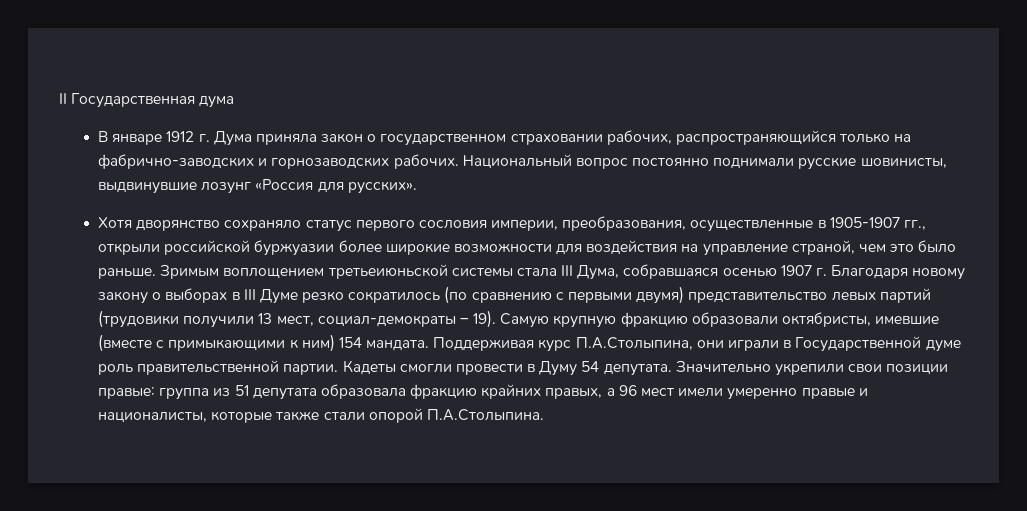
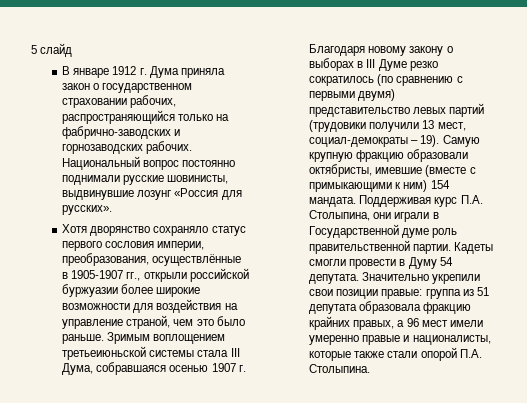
[59,93,235,108] II Государственная дума -> [31,43,73,57] 5 слайд
[690,220,814,232] осуществленные -> [152,254,242,266] осуществлённые
[575,337,693,350] П.А.Столыпина, -> [460,195,483,204] [309,210,371,221] П.А. Столыпина,
[426,409,544,421] П.А.Столыпина. -> [459,349,482,358] [309,364,371,373] П.А. Столыпина.

